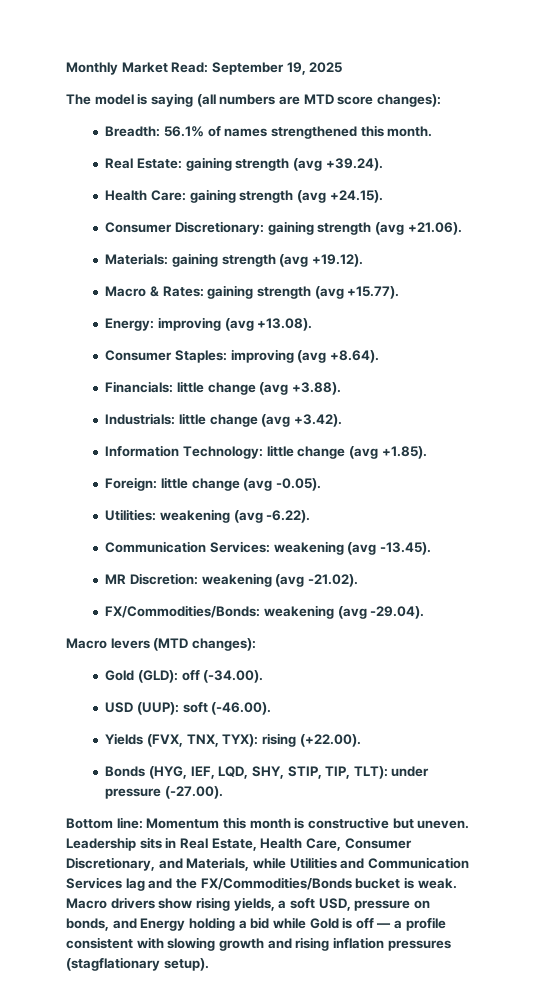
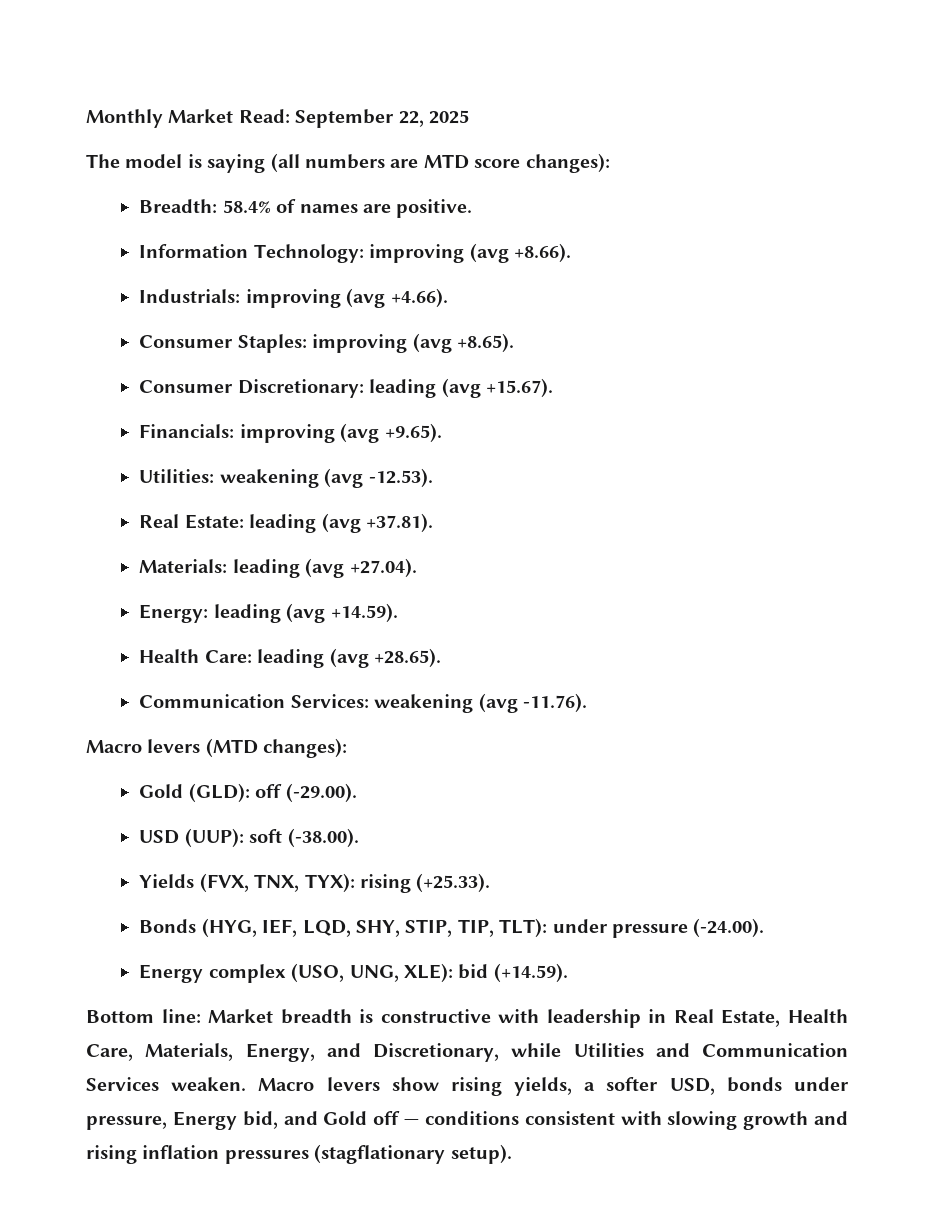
[286,62,306,75] 19, -> [398,111,424,127] 22,
[163,126,204,137] 56.1% -> [222,200,271,213] 58.4%
[270,125,433,139] [105,157,383,171] [105,189,383,203] [105,221,462,235] [105,253,363,267] [105,285,400,299] [105,317,313,331] [105,349,379,363] [105,381,341,395] [105,413,342,427] [105,445,427,459] [105,477,321,491] [105,509,311,523] [105,541,431,555] [105,573,358,587] [105,605,425,619] strengthened this month. // Real Estate: gaining strength (avg +39.24). // Health Care: gaining strength (avg +24.15). // Consumer Discretionary: gaining strength (avg +21.06). // Materials: gaining strength (avg +19.12). // Macro & Rates: gaining strength (avg +15.77). // Energy: improving (avg +13.08). // Consumer Staples: improving (avg +8.64). // Financials: little change (avg +3.88). // Industrials: little change (avg +3.42). // Information Technology: little change (avg +1.85). // Foreign: little change (avg -0.05). // Utilities: weakening (avg -6.22). // Communication Services: weakening (avg -13.45). // MR Discretion: weakening (avg -21.02). // FX/Commodities/Bonds: weakening (avg -29.04). -> [363,199,473,218] [139,243,572,263] [139,288,448,308] [139,333,515,353] [139,378,554,398] [139,423,442,443] [139,468,433,488] [139,513,434,533] [139,558,417,578] [139,603,398,623] [139,648,442,668] [139,693,588,713] are positive. // Information Technology: improving (avg +8.66). // Industrials: improving (avg +4.66). // Consumer Staples: improving (avg +8.65). // Consumer Discretionary: leading (avg +15.67). // Financials: improving (avg +9.65). // Utilities: weakening (avg -12.53). // Real Estate: leading (avg +37.81). // Materials: leading (avg +27.04). // Energy: leading (avg +14.59). // Health Care: leading (avg +28.65). // Communication Services: weakening (avg -11.76).
[203,670,264,683] (-34.00). -> [285,783,357,803] (-29.00).
[211,702,272,715] (-46.00). -> [287,828,359,848] (-38.00).
[299,734,361,747] (+22.00). -> [416,873,491,893] (+25.33).
[164,786,223,799] [66,817,470,829] [66,837,162,851] (-27.00). // Bottom line: Momentum this month is constructive but uneven. Leadership sits -> [693,918,765,938] [139,963,568,983] [86,1009,641,1028] (-24.00). // Energy complex (USO, UNG, XLE): bid (+14.59). // Bottom line: Market breadth is constructive with leadership
[344,838,412,849] [66,857,250,871] Consumer Discretionary, and Materials, -> [145,1043,499,1062] Materials, Energy, and Discretionary,
[125,877,457,891] [66,897,430,911] [66,917,446,931] lag and the FX/Commodities/Bonds bucket is weak. Macro drivers show rising yields, a soft USD, pressure on bonds, and Energy holding a bid while Gold is off — a profile -> [171,1077,849,1096] [86,1111,519,1130] weaken. Macro levers show rising yields, a softer USD, bonds under pressure, Energy bid, and Gold off — conditions

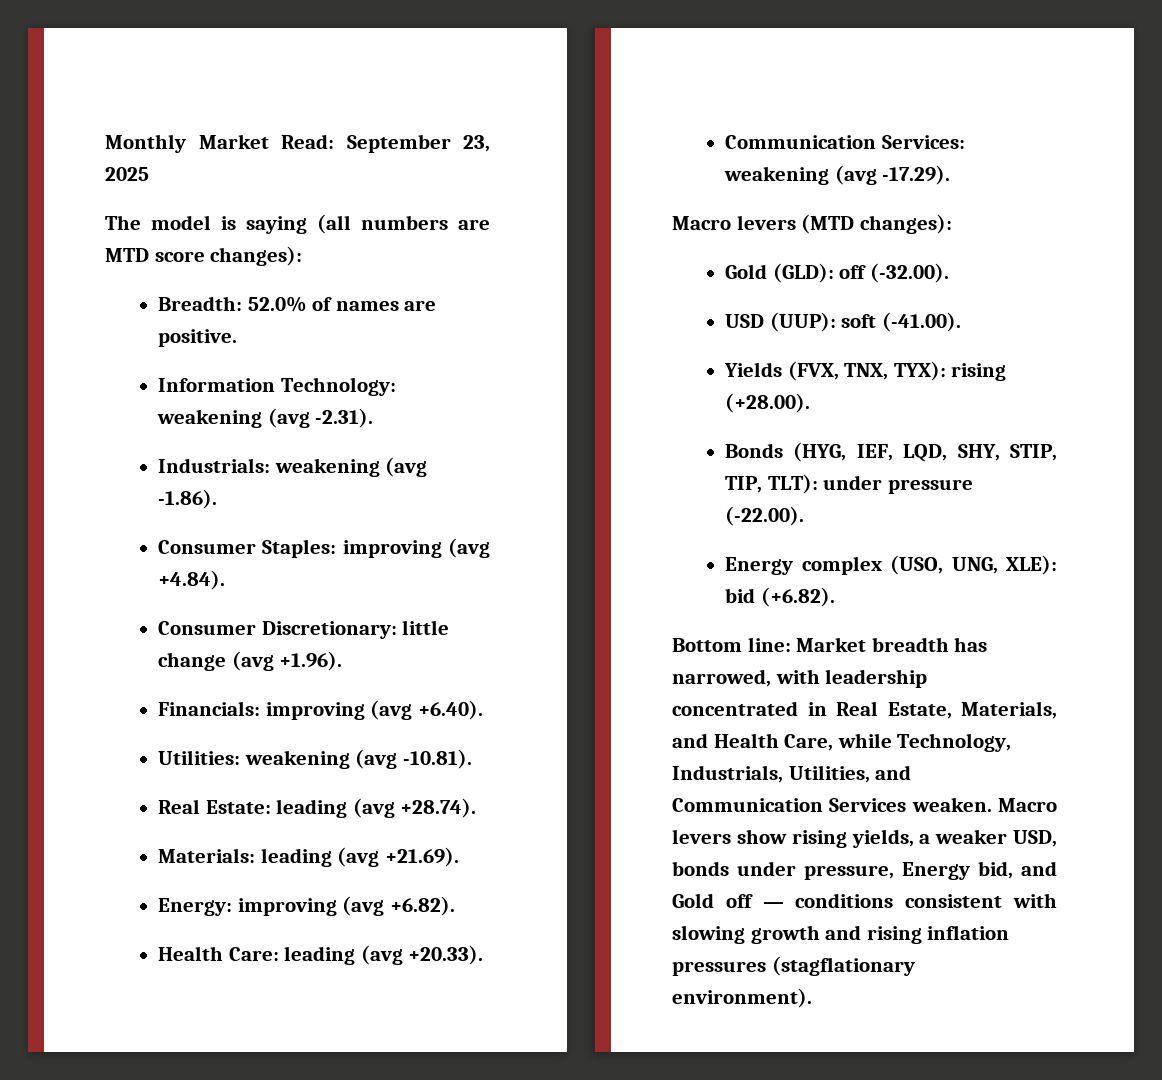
[398,111,424,127] 22, -> [463,135,490,152] 23,
[222,200,271,213] 58.4% -> [247,296,307,312] 52.0%
[369,243,572,263] [139,288,448,308] improving (avg +8.66). // Industrials: improving (avg +4.66). -> [157,408,374,428] [158,457,428,477] [158,489,218,509] weakening (avg -2.31). // Industrials: weakening (avg -1.86).
[457,333,515,353] +8.65). -> [158,570,226,590] +4.84).
[369,378,554,398] leading (avg +15.67). -> [402,620,450,635] [158,651,343,671] little change (avg +1.96).
[384,423,442,443] +9.65). -> [417,700,483,720] +6.40).
[368,468,433,488] -12.53). -> [402,749,472,769] -10.81).
[366,513,434,533] +37.81). -> [400,798,477,818] +28.74).
[349,558,417,578] +27.04). -> [384,847,459,867] +21.69).
[213,603,398,623] leading (avg +14.59). -> [237,896,455,916] improving (avg +6.82).
[374,648,442,668] +28.65). -> [408,945,484,965] +20.33).
[523,693,588,713] -11.76). -> [882,165,951,185] -17.29).
[285,783,357,803] (-29.00). -> [869,263,949,283] (-32.00).
[287,828,359,848] (-38.00). -> [881,312,961,332] (-41.00).
[416,873,491,893] (+25.33). -> [725,393,811,413] (+28.00).
[693,918,765,938] (-24.00). -> [725,506,805,526] (-22.00).
[493,963,568,983] (+14.59). -> [760,587,835,607] (+6.82).
[359,1009,491,1023] is constructive -> [954,637,988,652] [672,669,771,687] has narrowed,
(641, 1018) none -> [672,701,798,716] concentrated
[787,1009,848,1023] [86,1043,644,1062] Health Care, Materials, Energy, and Discretionary, while Utilities -> [961,701,1057,719] [672,733,1012,752] [672,765,870,783] Materials, and Health Care, while Technology, Industrials, Utilities,
[606,1077,659,1091] softer -> [935,829,1008,844] weaker
[450,1144,512,1164] setup). -> [672,988,812,1008] environment).

